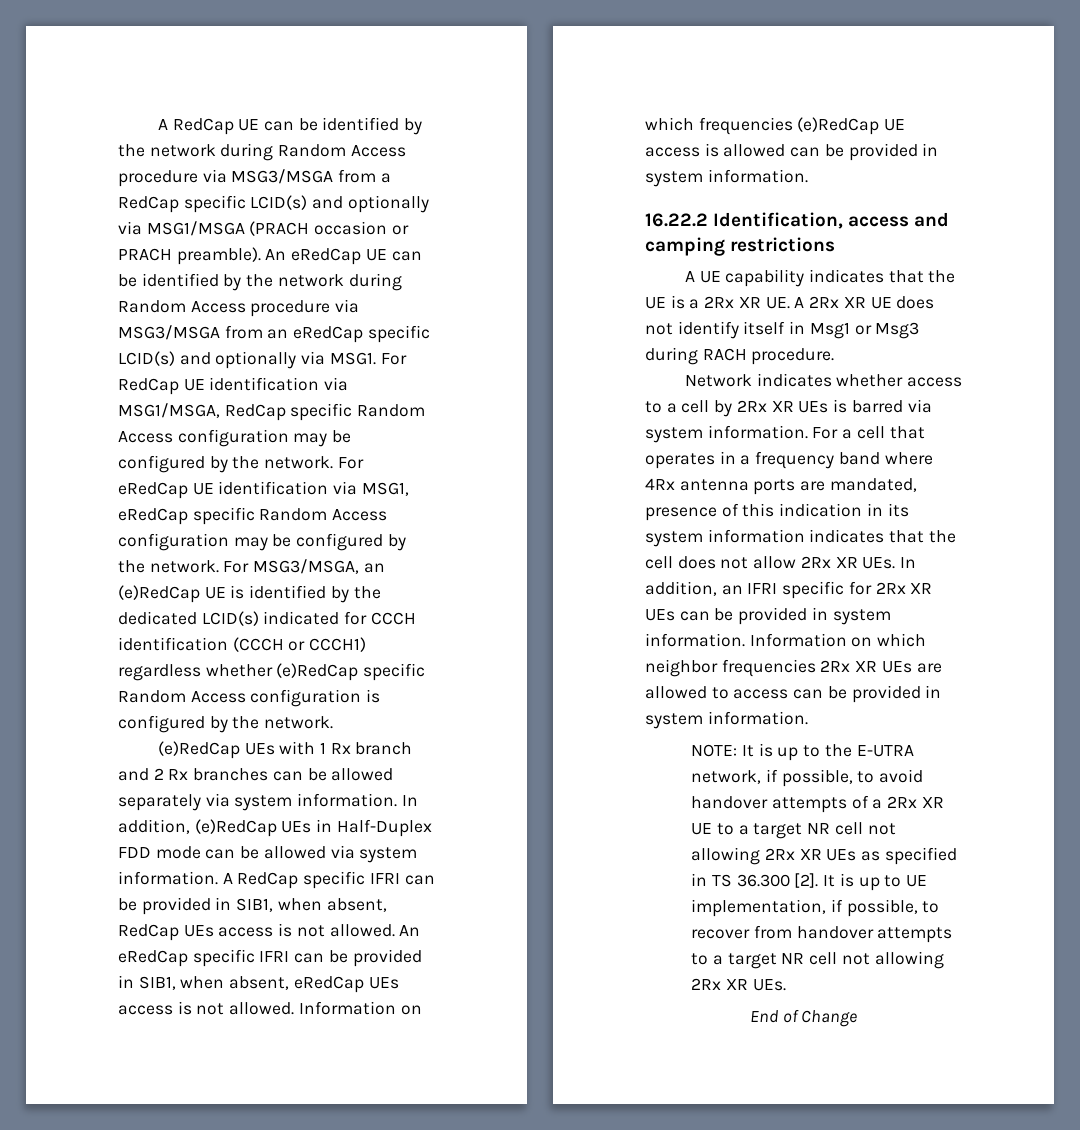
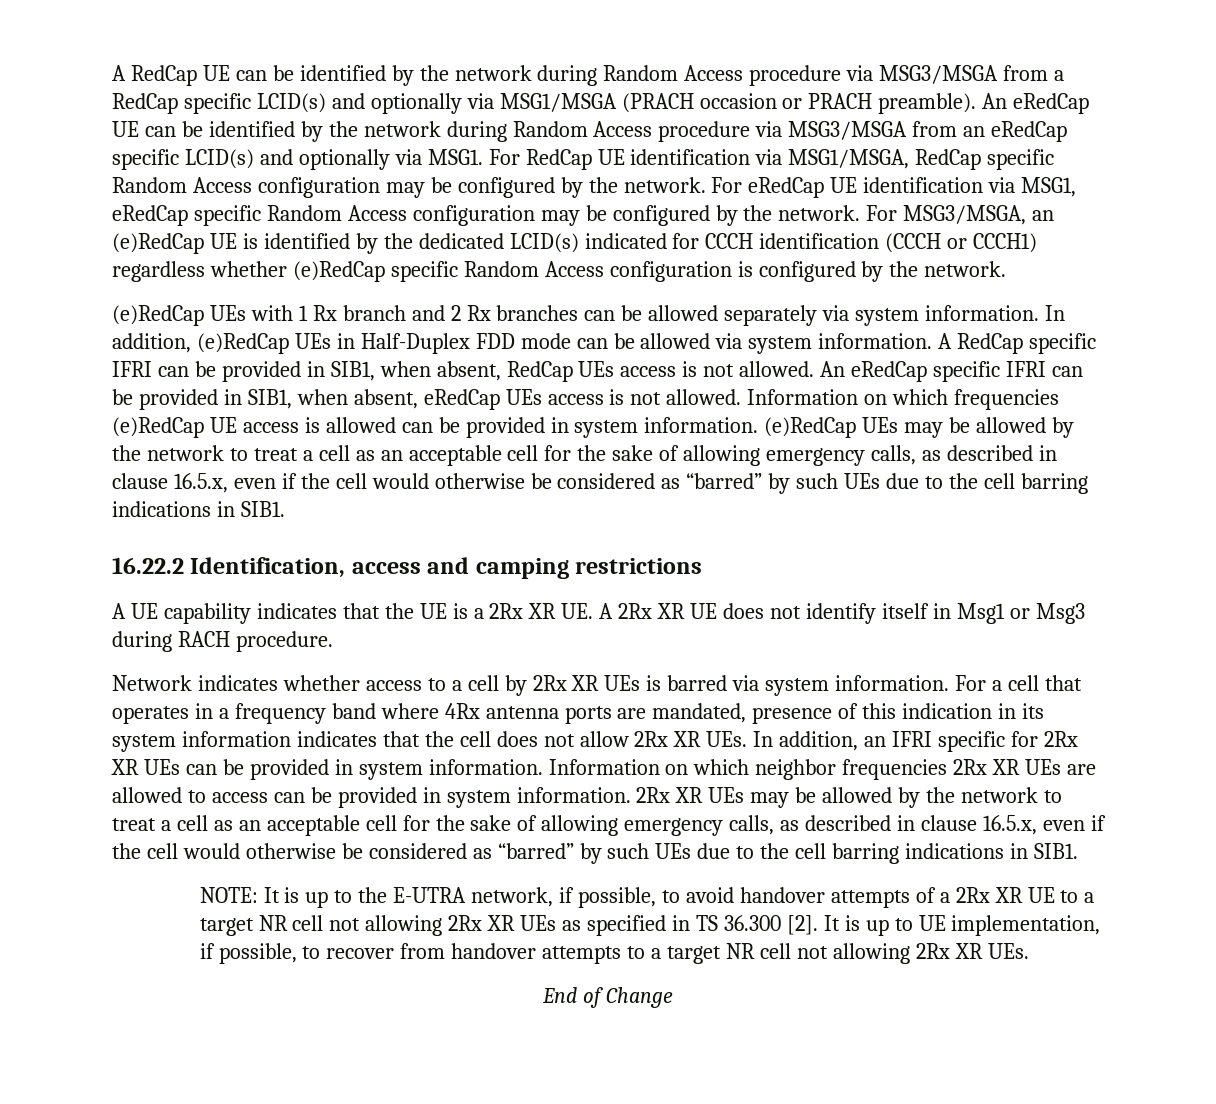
(808, 176) none -> [764,417,1075,438] [112,445,1057,466] [112,473,1088,494] [112,501,285,517] (e)RedCap UEs may be allowed by the network to treat a cell as an acceptable cell for the sake of allowing emergency calls, as described in clause 16.5.x, even if the cell would otherwise be considered as “barred” by such UEs due to the cell barring indications in SIB1.
(808, 718) none -> [636,787,1062,808] [112,815,1106,836] [112,843,1078,864] 2Rx XR UEs may be allowed by the network to treat a cell as an acceptable cell for the sake of allowing emergency calls, as described in clause 16.5.x, even if the cell would otherwise be considered as “barred” by such UEs due to the cell barring indications in SIB1.

